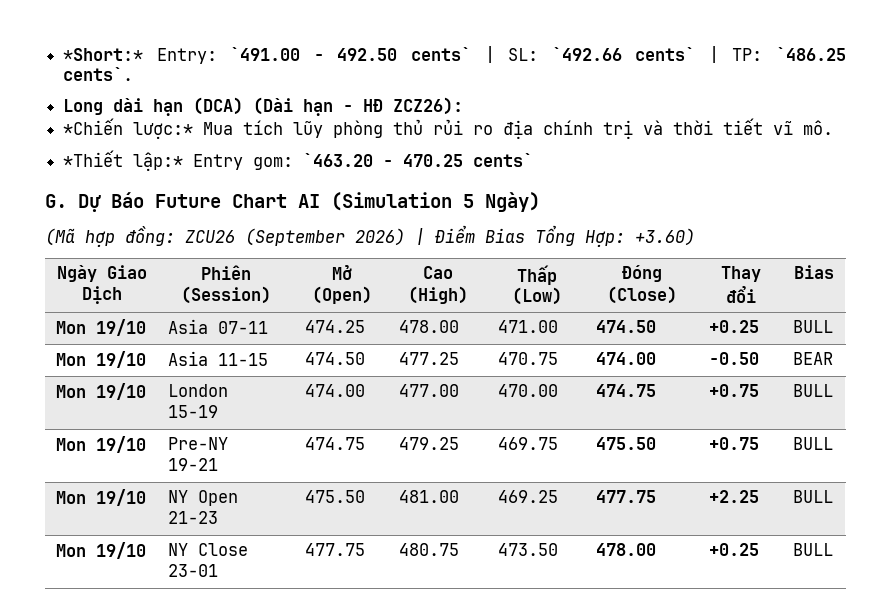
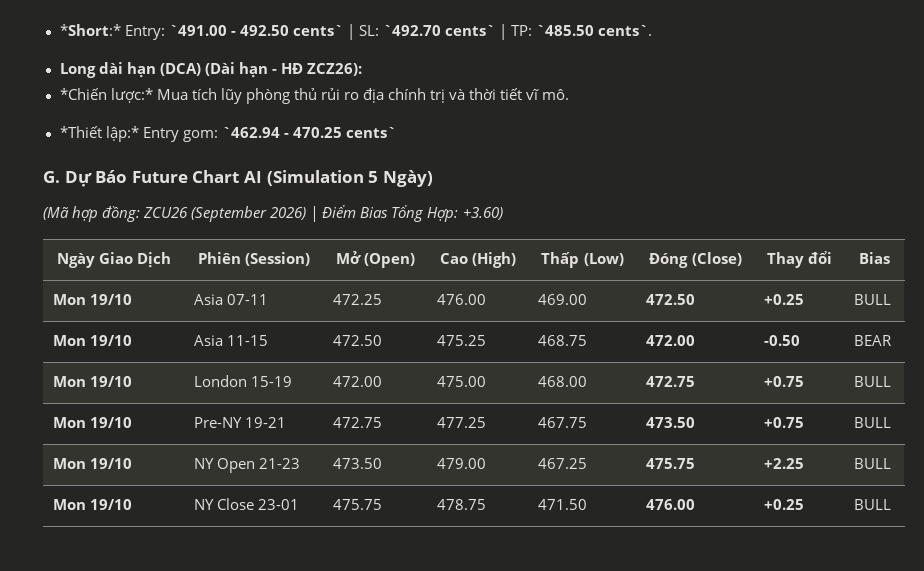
[551,47,622,61] `492.66 -> [382,25,441,36] `492.70
[776,47,846,61] `486.25 -> [536,25,595,36] `485.50
[303,153,374,167] `463.20 -> [221,127,280,138] `462.94
[304,320,365,333] [398,320,459,333] [497,320,558,333] [595,320,656,333] 474.25 | 478.00 | 471.00 | 474.50 -> [333,294,383,305] [437,294,487,305] [538,294,588,305] [646,294,696,305] 472.25 | 476.00 | 469.00 | 472.50
[304,352,365,365] [398,352,459,365] [497,352,558,365] [595,352,656,365] 474.50 | 477.25 | 470.75 | 474.00 -> [333,335,383,346] [437,335,487,346] [538,335,588,346] [646,335,696,346] 472.50 | 475.25 | 468.75 | 472.00
[304,384,365,397] [398,384,459,397] [497,384,558,397] [595,384,656,397] 474.00 | 477.00 | 470.00 | 474.75 -> [333,376,383,387] [437,376,487,387] [538,376,588,387] [646,376,696,387] 472.00 | 475.00 | 468.00 | 472.75
[304,437,365,450] [398,437,459,450] [497,437,558,450] [595,437,656,450] 474.75 | 479.25 | 469.75 | 475.50 -> [333,417,383,428] [437,417,487,428] [538,417,588,428] [646,417,696,428] 472.75 | 477.25 | 467.75 | 473.50
[304,490,365,503] [398,490,459,503] [497,490,558,503] [595,490,656,503] 475.50 | 481.00 | 469.25 | 477.75 -> [333,458,383,469] [437,458,487,469] [538,458,588,469] [646,458,696,469] 473.50 | 479.00 | 467.25 | 475.75
[304,543,365,556] [398,543,459,556] [497,543,558,556] [595,543,656,556] 477.75 | 480.75 | 473.50 | 478.00 -> [333,499,383,510] [437,499,487,510] [538,499,588,510] [646,499,696,510] 475.75 | 478.75 | 471.50 | 476.00

